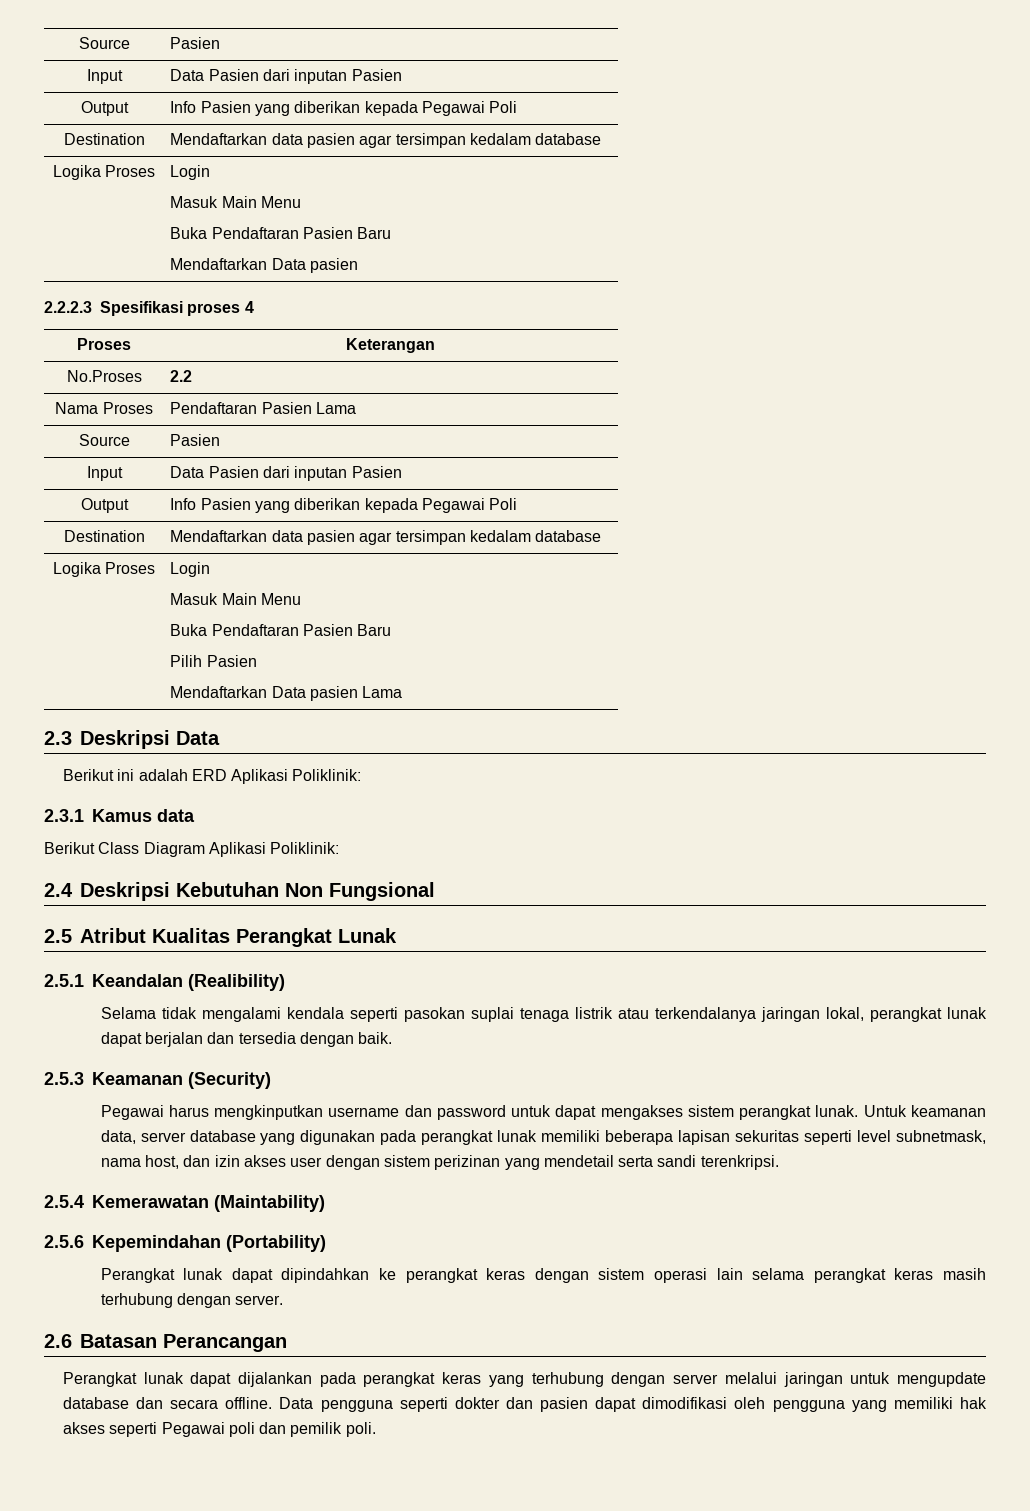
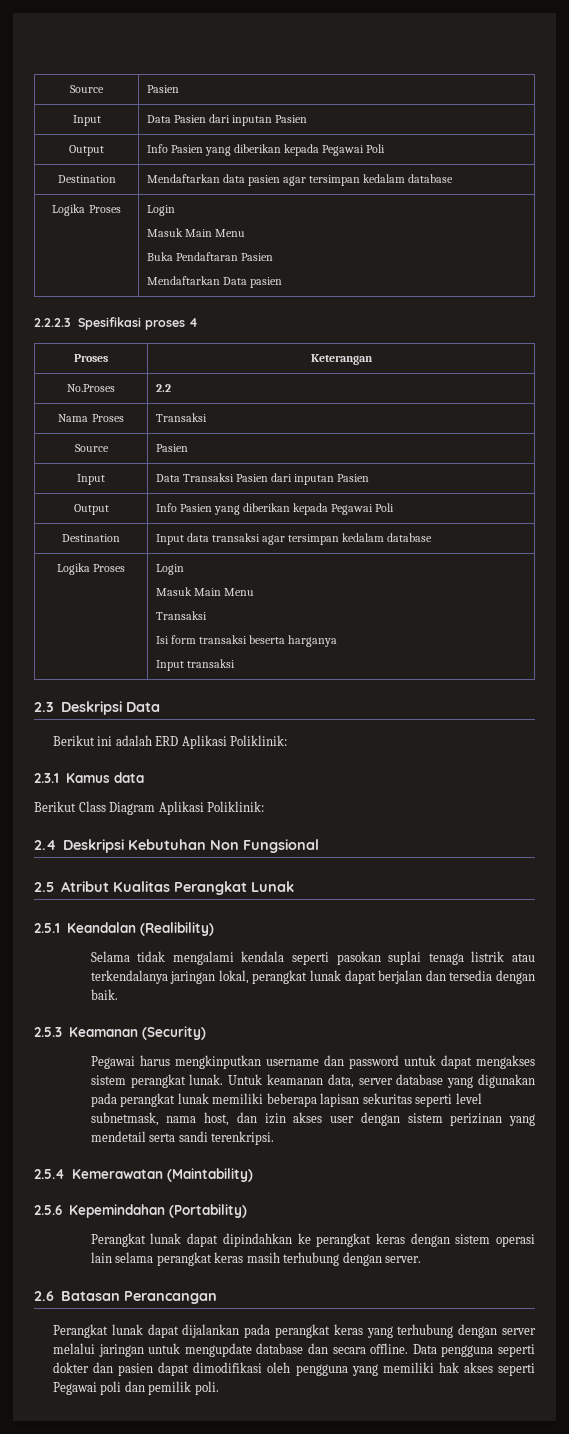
[357,227,392,239] Baru -> (273, 257) none
[170,402,357,414] [78,434,130,446] [170,434,221,446] [86,466,123,481] [170,466,205,478] Pendaftaran Pasien Lama // Source | Pasien // Input | Data -> [155,413,207,422] [74,444,109,452] [155,444,188,452] [77,474,105,485] [155,473,234,482] Transaksi // Source | Pasien // Input | Data Transaksi
[170,530,356,545] Mendaftarkan data pasien -> [155,533,260,545] Input data transaksi
[170,624,392,636] [170,655,257,667] [170,686,403,701] Buka Pendaftaran Pasien Baru // Pilih Pasien // Mendaftarkan Data pasien Lama -> [155,611,207,620] [155,635,338,647] [155,659,235,671] Transaksi // Isi form transaksi beserta harganya // Input transaksi

